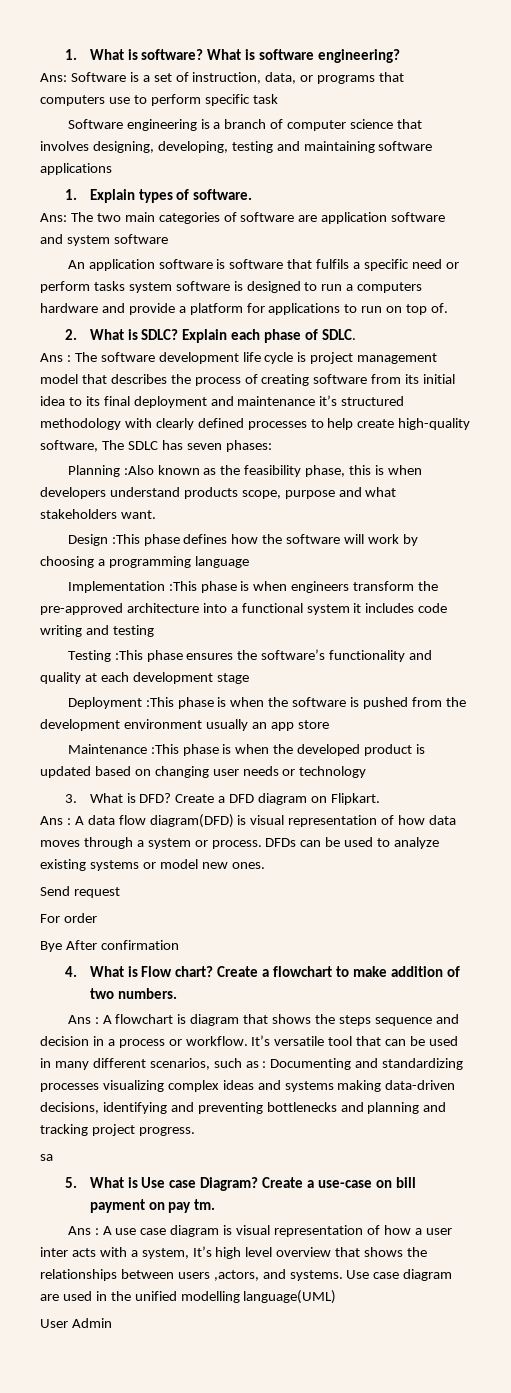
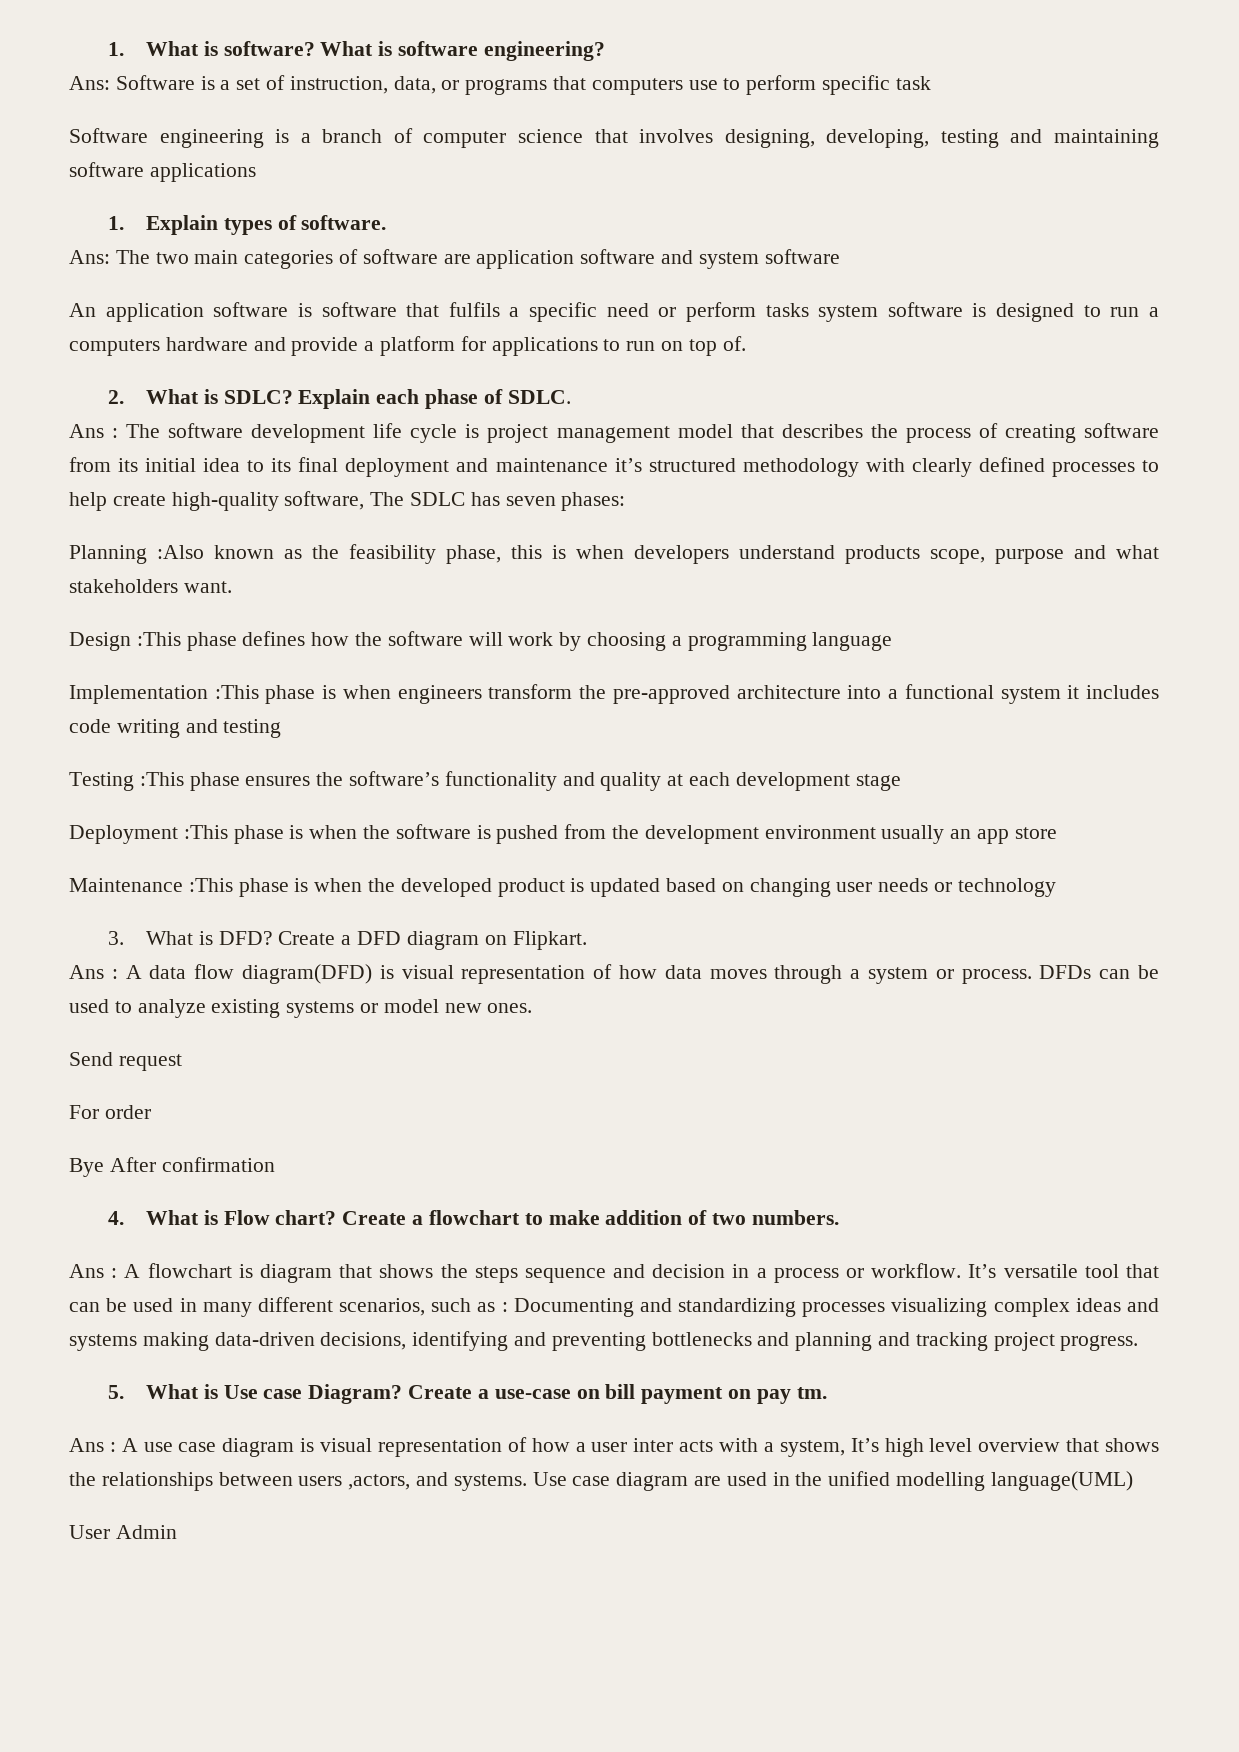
[40,1154,53,1161] // sa -> (1139, 1343) none

